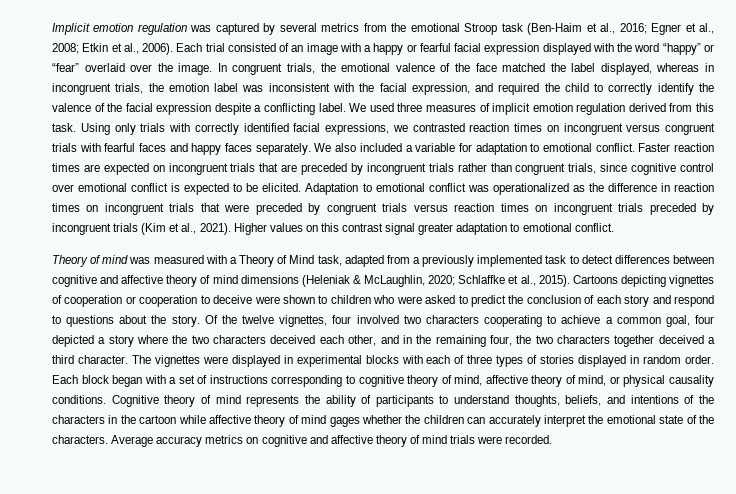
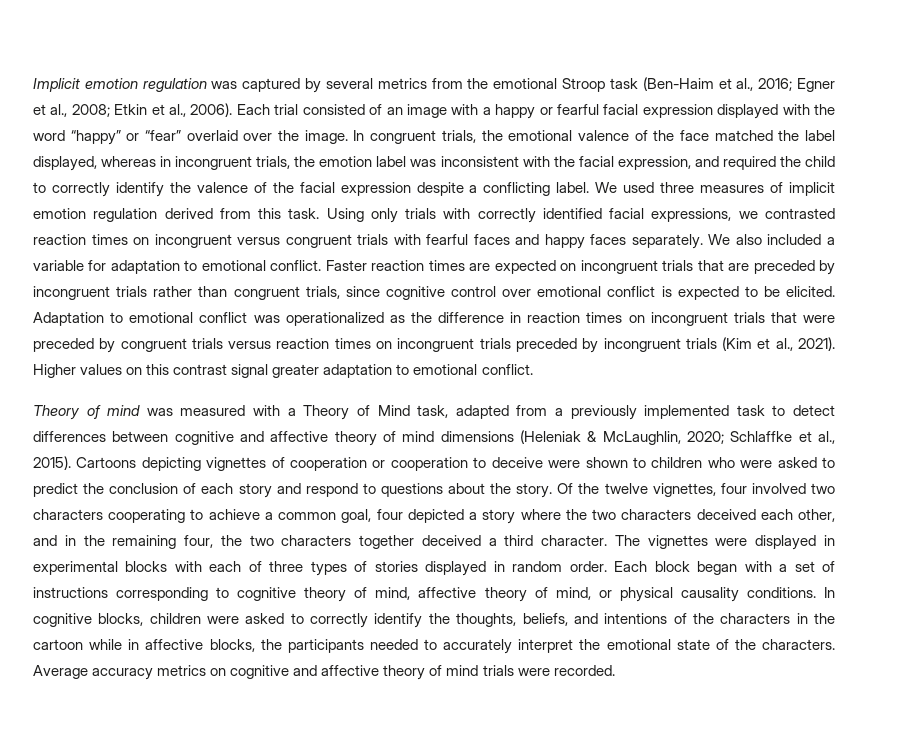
[111,395,510,407] Cognitive theory of mind represents the ability of participants to understand -> [824,587,836,598] [33,613,450,628] In cognitive blocks, children were asked to correctly identify the
[209,415,486,427] affective theory of mind gages whether the children can -> [128,639,437,653] in affective blocks, the participants needed to

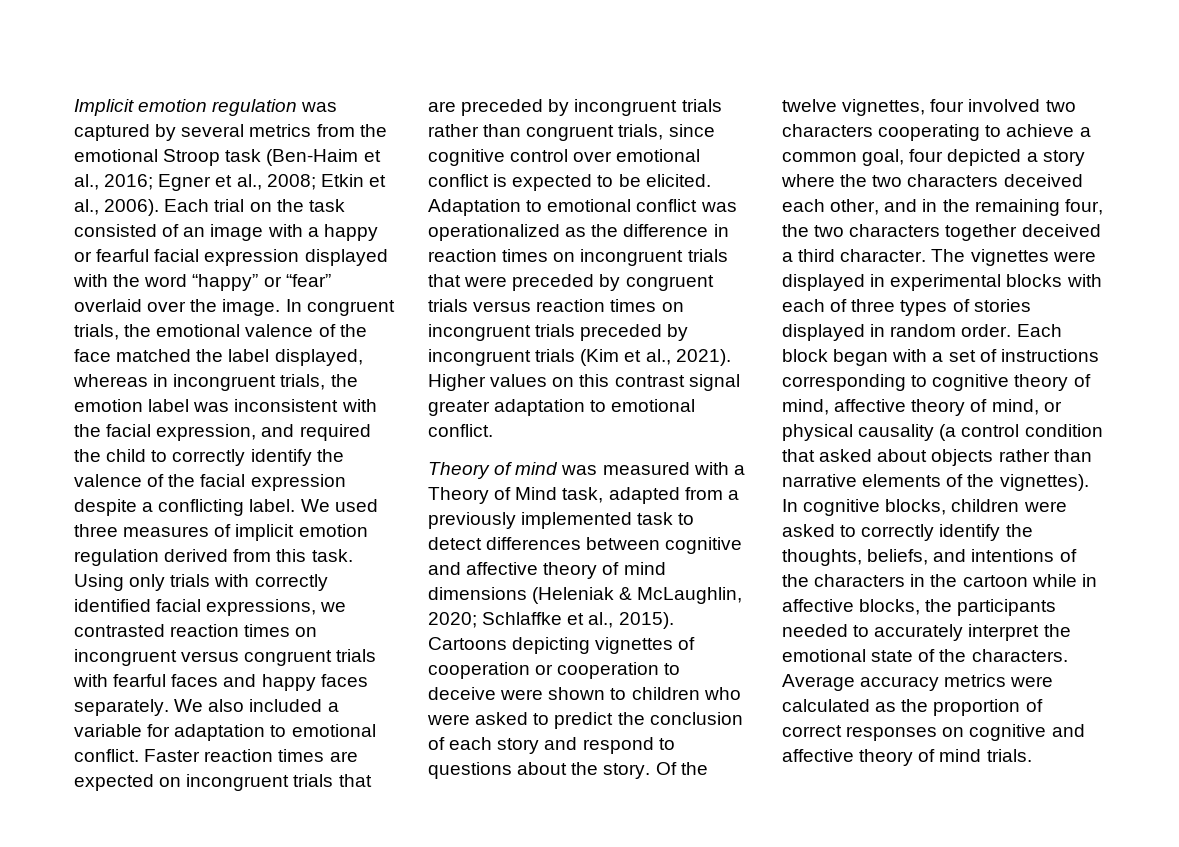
(299, 109) none -> [249,199,345,212] on the task
[746,587,816,598] conditions. -> [939,424,1103,441] [782,449,1092,466] [782,474,1089,491] (a control condition that asked about objects rather than narrative elements of the vignettes).
(207, 670) none -> [1010,676,1054,687] [782,699,1043,716] [782,725,938,741] were calculated as the proportion of correct responses
[482,665,615,676] trials were recorded. -> [986,749,1032,762] trials.

